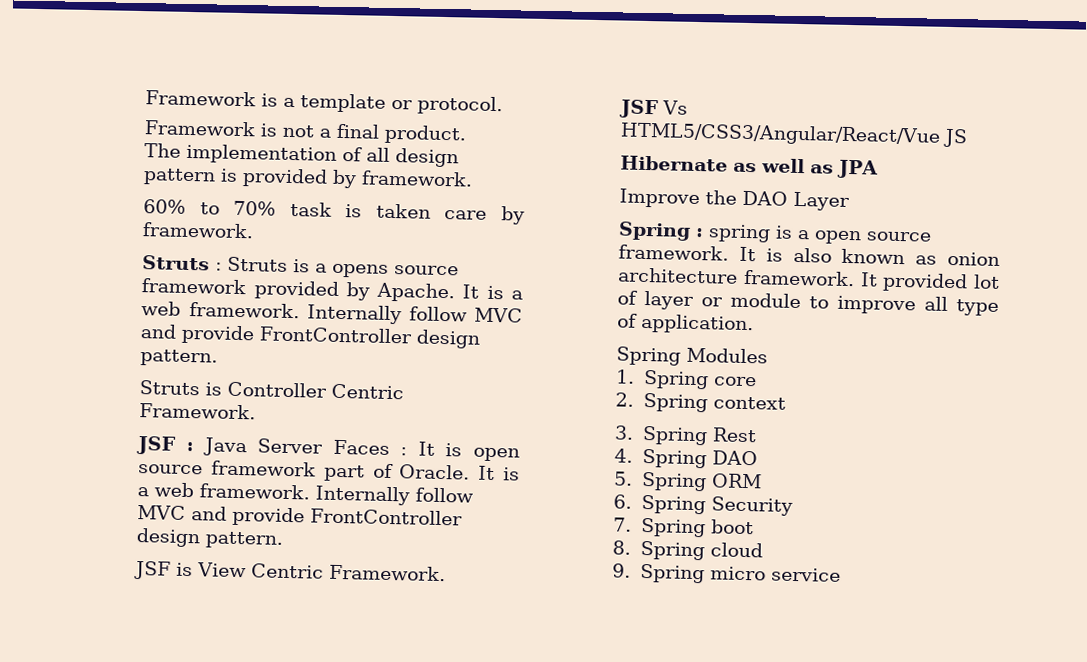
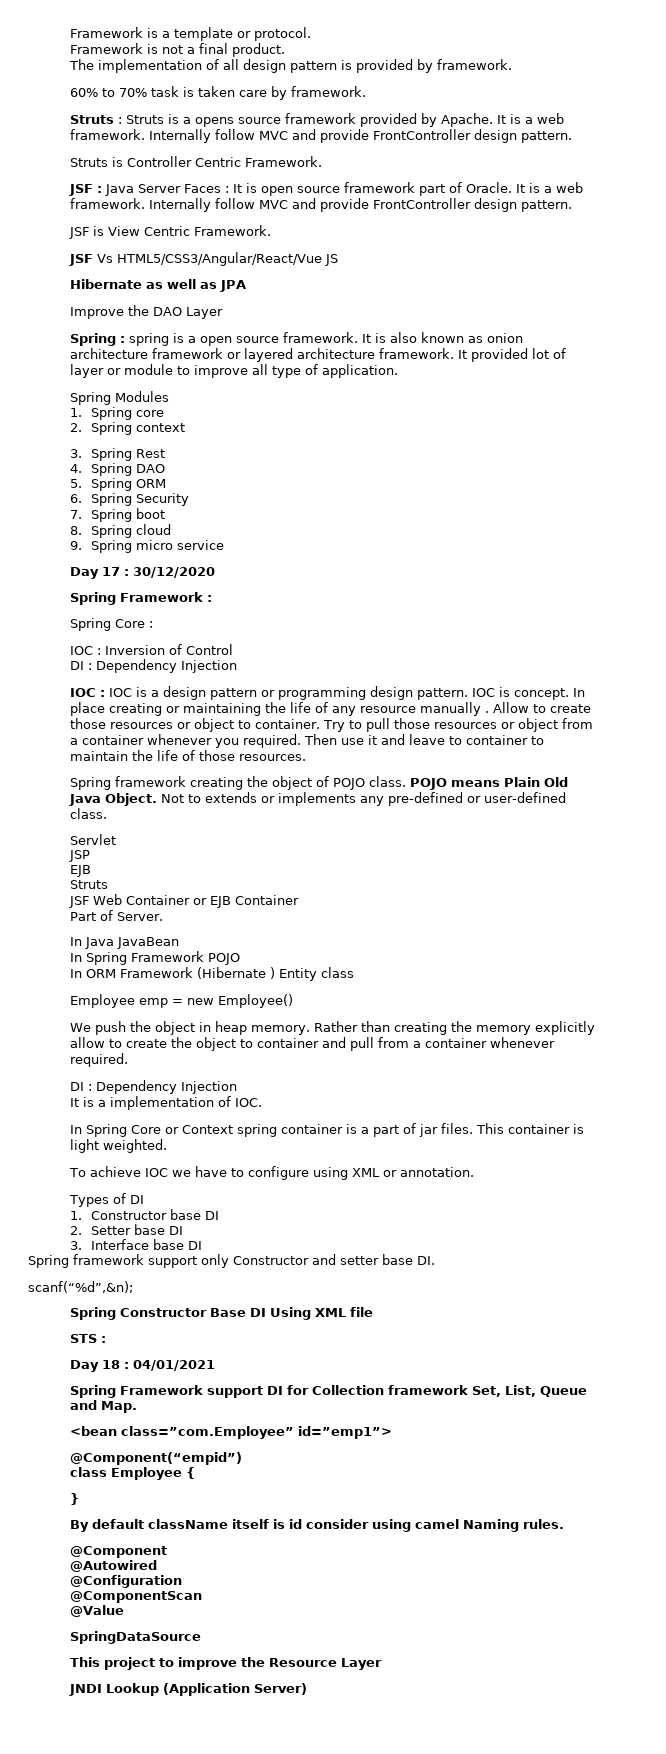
(739, 275) none -> [152,348,376,362] framework or layered architecture
(841, 574) none -> [70,567,216,579] [70,592,213,605] [70,618,154,631] [70,644,234,655] [70,659,238,673] [70,686,586,700] [70,702,592,716] [70,718,594,732] [70,734,545,748] [70,750,307,761] [70,776,569,790] [69,792,567,806] [70,808,108,819] [70,834,117,845] [69,850,91,862] [70,865,92,877] [70,880,109,889] [69,894,300,908] [70,910,164,921] [70,937,180,949] [70,951,241,965] [70,967,355,981] [70,994,294,1008] [70,1021,596,1035] [70,1037,556,1051] [70,1053,129,1067] [70,1080,238,1094] [70,1096,263,1110] [70,1123,585,1137] [70,1139,168,1153] [69,1166,475,1180] [69,1193,145,1207] [70,1209,220,1220] [70,1224,184,1235] [70,1239,203,1250] [28,1254,435,1268] [28,1281,133,1293] [70,1307,374,1320] [70,1334,107,1343] [70,1360,216,1372] [70,1385,588,1398] [70,1400,138,1413] [70,1426,393,1439] [70,1452,243,1465] [70,1467,196,1480] [70,1493,80,1505] [70,1519,565,1532] [70,1546,168,1558] [70,1560,158,1572] [70,1575,183,1588] [70,1591,203,1603] [70,1605,125,1617] [70,1631,202,1644] [70,1657,383,1670] [69,1683,308,1696] // Day 17 : 30/12/2020 // Spring Framework : // Spring Core : // IOC : Inversion of Control // DI : Dependency Injection // IOC : IOC is a design pattern or programming design pattern. IOC is concept. In place creating or maintaining the life of any resource manually . Allow to create those resources or object to container. Try to pull those resources or object from a container whenever you required. Then use it and leave to container to maintain the life of those resources. // Spring framework creating the object of POJO class. POJO means Plain Old Java Object. Not to extends or implements any pre-defined or user-defined class. // Servlet // JSP // EJB // Struts // JSF Web Container or EJB Container // Part of Server. // In Java JavaBean // In Spring Framework POJO // In ORM Framework (Hibernate ) Entity class // Employee emp = new Employee() // We push the object in heap memory. Rather than creating the memory explicitly allow to create the object to container and pull from a container whenever required. // DI : Dependency Injection // It is a implementation of IOC. // In Spring Core or Context spring container is a part of jar files. This container is light weighted. // To achieve IOC we have to configure using XML or annotation. // Types of DI // 1. Constructor base DI // 2. Setter base DI // 3. Interface base DI // Spring framework support only Constructor and setter base DI. // scanf(“%d”,&n); // Spring Constructor Base DI Using XML file // STS : // Day 18 : 04/01/2021 // Spring Framework support DI for Collection framework Set, List, Queue and Map. // <bean class=”com.Employee” id=”emp1”> // @Component(“empid”) // class Employee { // } // By default className itself is id consider using camel Naming rules. // @Component // @Autowired // @Configuration // @ComponentScan // @Value // SpringDataSource // This project to improve the Resource Layer // JNDI Lookup (Application Server)

